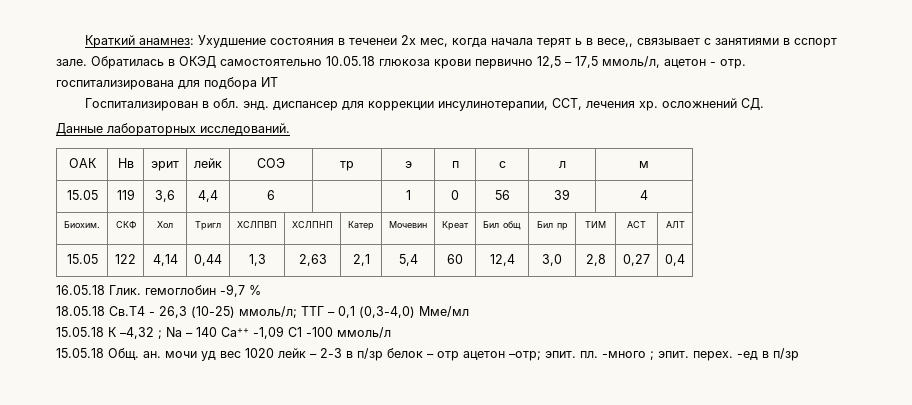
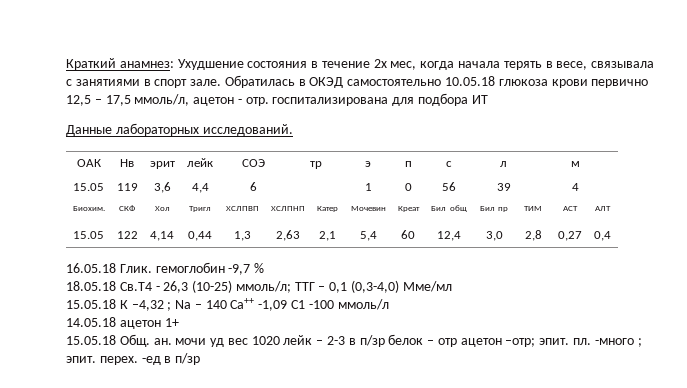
[348,38,397,45] теченеи -> [321,61,370,68] течение
[536,38,700,48] терят ь в весе,, связывает -> [503,61,655,70] терять в весе, связывала
[793,38,837,48] сспорт -> [154,79,188,88] спорт
[84,98,764,111] // Госпитализирован в обл. энд. диспансер для коррекции инсулинотерапии, ССТ, лечения хр. осложнений СД. -> (488, 99) none
(391, 332) none -> [66,317,179,329] // 14.05.18 ацетон 1+

